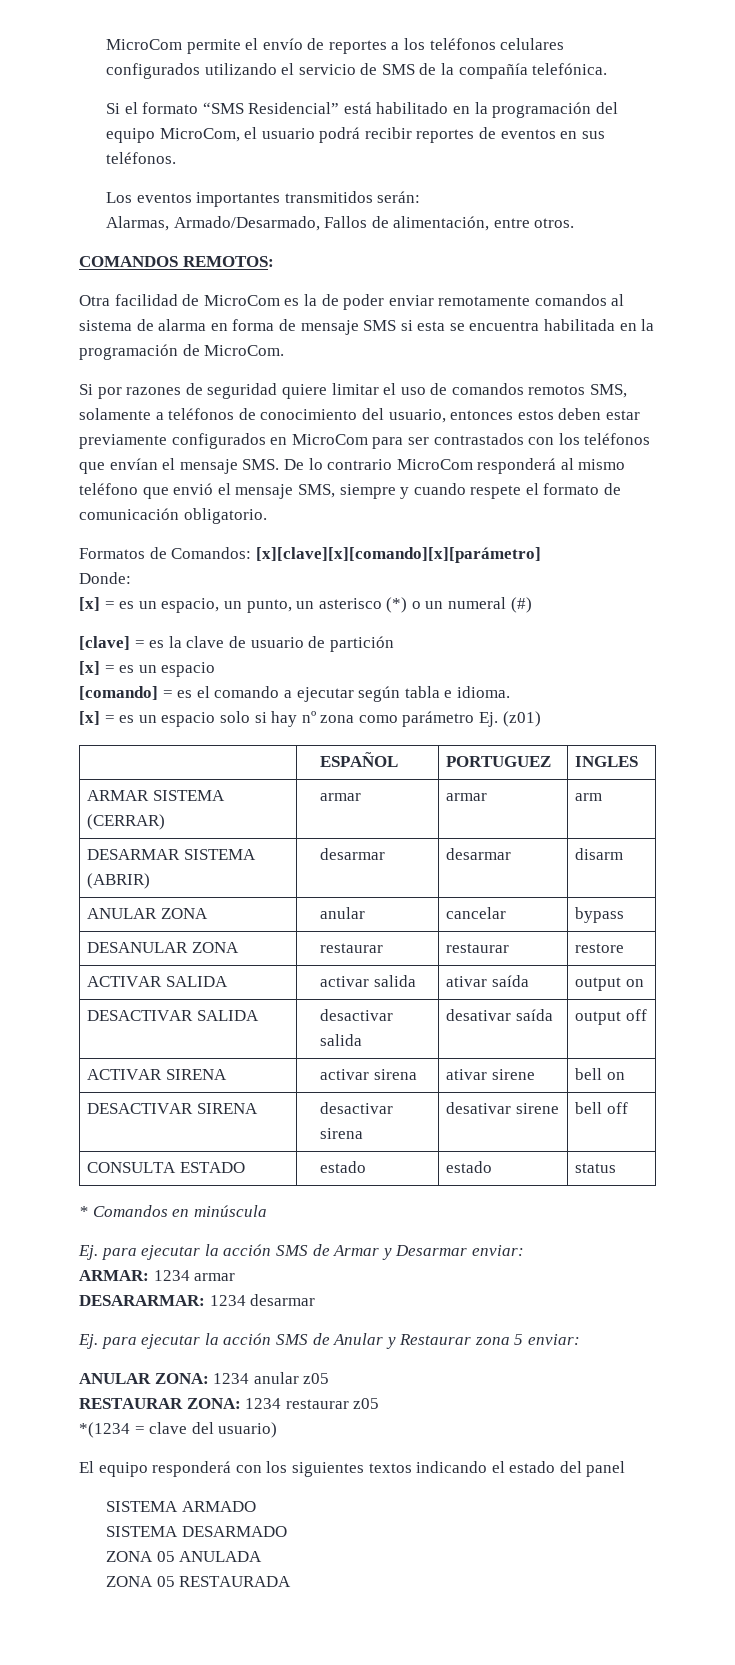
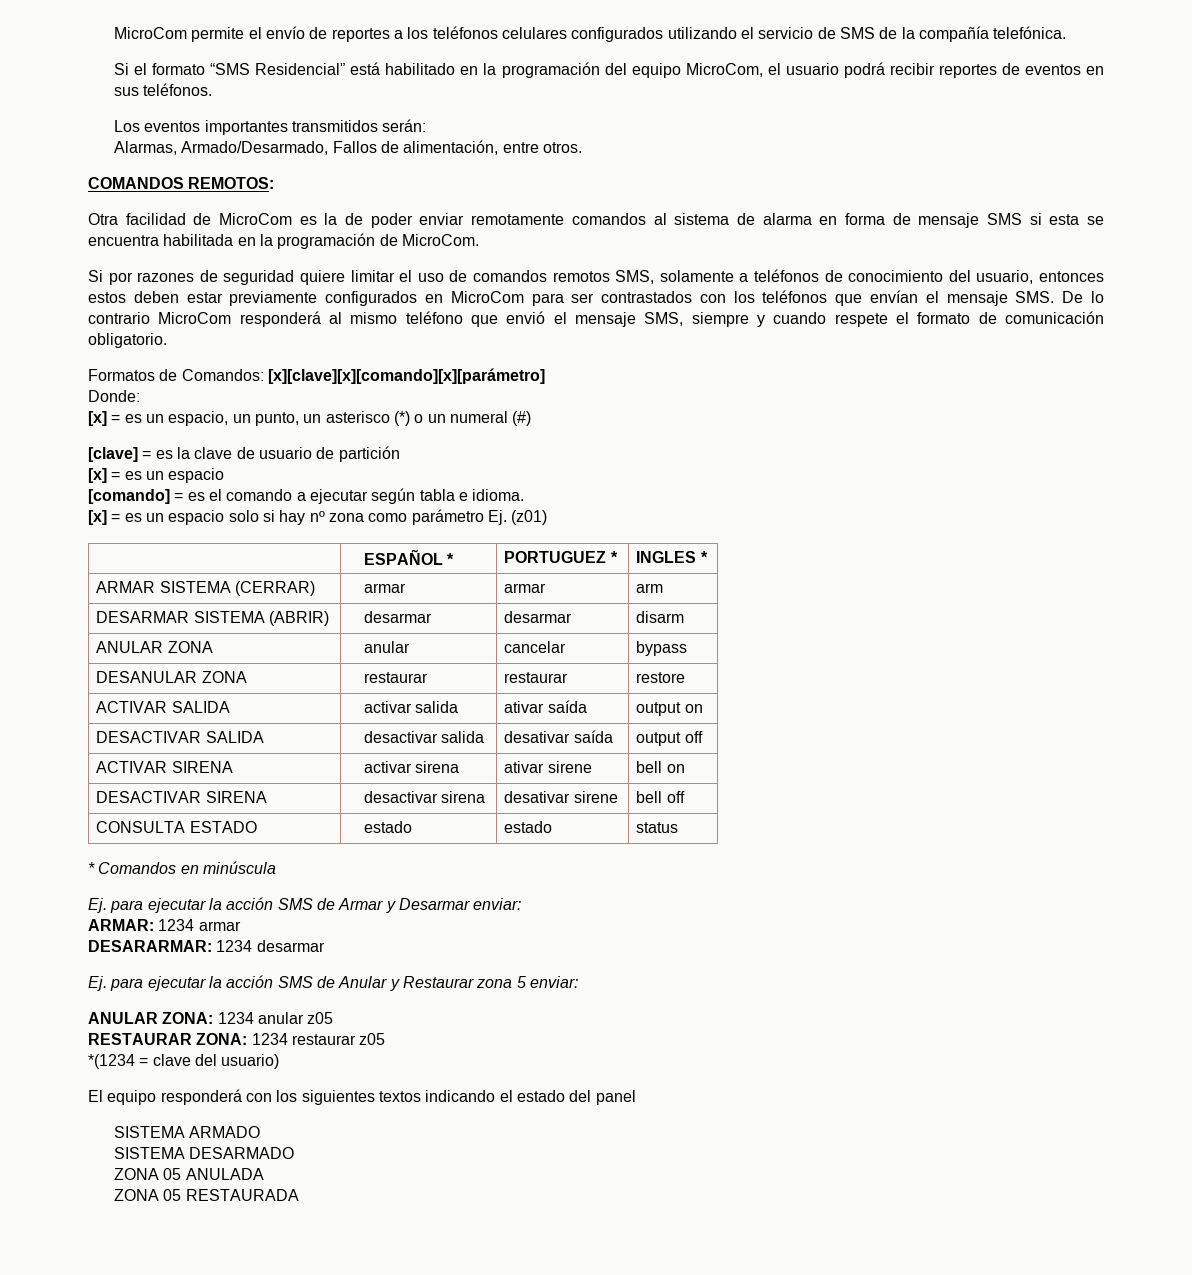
(399, 759) none -> [447,553,455,565] *
(552, 761) none -> [610,551,618,563] *
(639, 761) none -> [700,551,708,563] *

